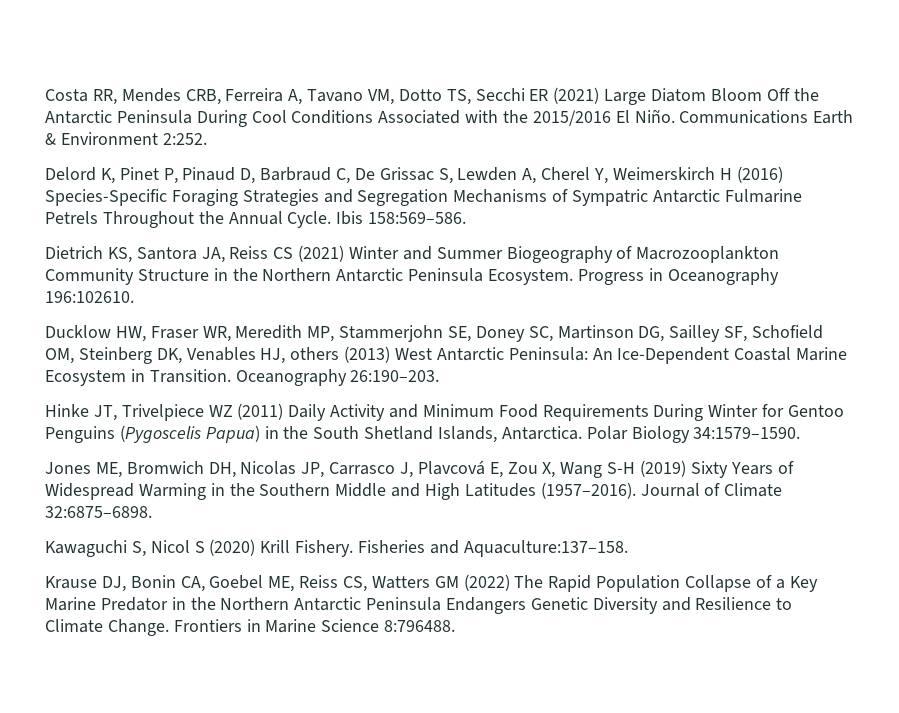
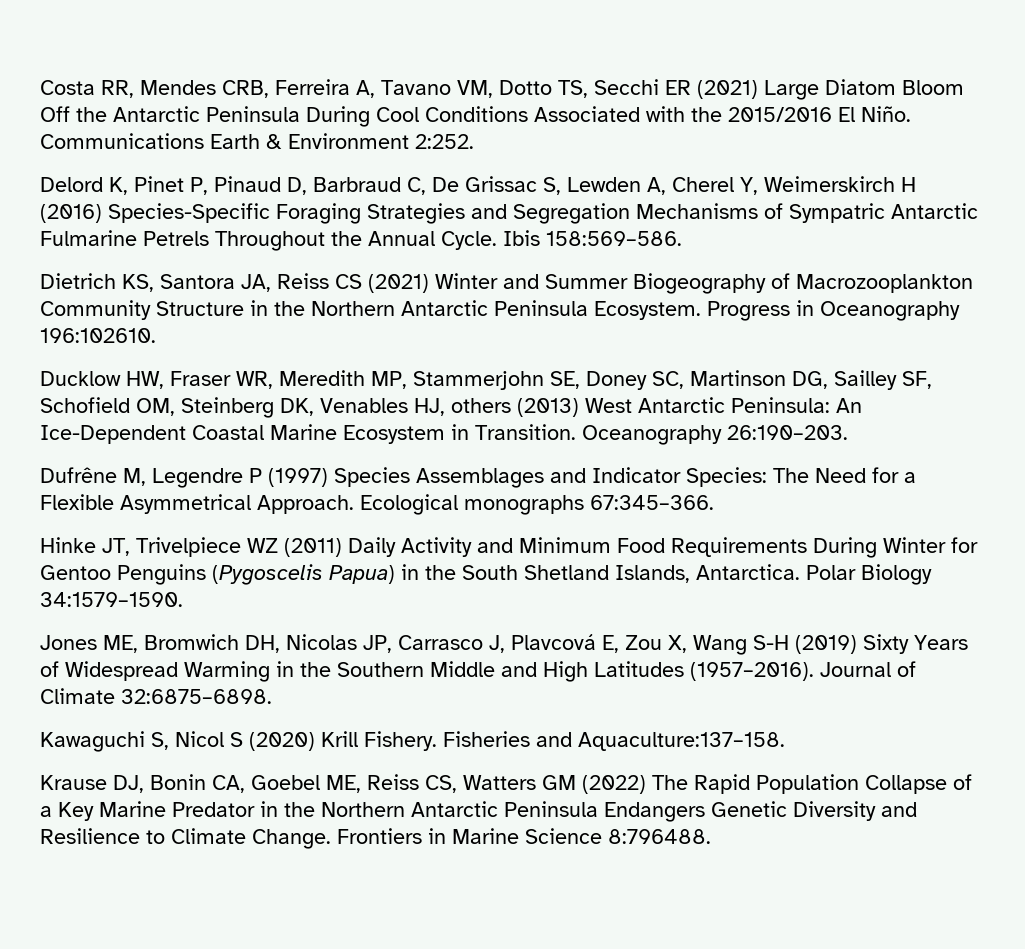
(440, 376) none -> [40,467,916,488] [40,494,714,515] // Dufrêne M, Legendre P (1997) Species Assemblages and Indicator Species: The Need for a Flexible Asymmetrical Approach. Ecological monographs 67:345–366.

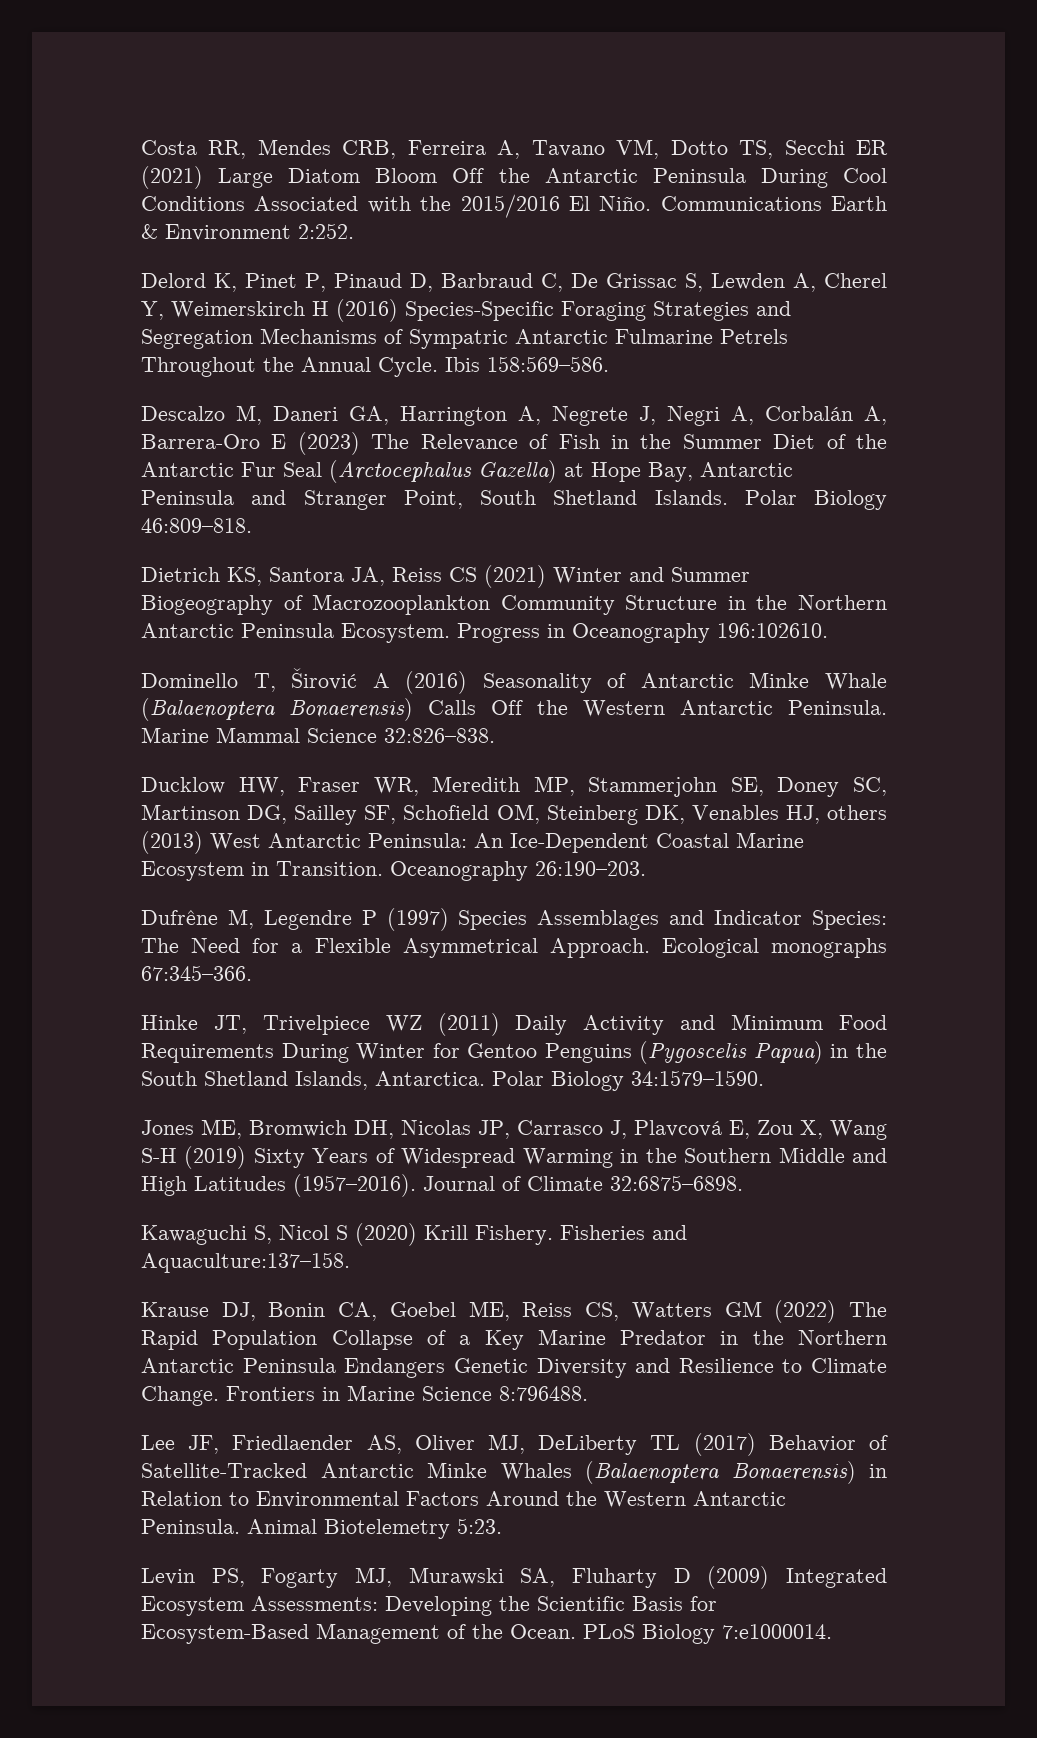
(682, 238) none -> [141,405,887,426] [141,432,887,455] [141,460,793,483] [141,490,887,510] [141,518,252,533] // Descalzo M, Daneri GA, Harrington A, Negrete J, Negri A, Corbalán A, Barrera-Oro E (2023) The Relevance of Fish in the Summer Diet of the Antarctic Fur Seal (Arctocephalus Gazella) at Hope Bay, Antarctic Peninsula and Stranger Point, South Shetland Islands. Polar Biology 46:809–818.
(156, 335) none -> [141,668,887,694] [141,698,887,721] [141,727,495,743] // Dominello T, Širović A (2016) Seasonality of Antarctic Minke Whale (Balaenoptera Bonaerensis) Calls Off the Western Antarctic Peninsula. Marine Mammal Science 32:826–838.
(711, 836) none -> [141,1433,889,1456] [141,1461,887,1484] [141,1491,786,1508] [141,1518,502,1539] [141,1566,887,1589] [141,1596,717,1616] [141,1623,832,1644] // Lee JF, Friedlaender AS, Oliver MJ, DeLiberty TL (2017) Behavior of Satellite-Tracked Antarctic Minke Whales (Balaenoptera Bonaerensis) in Relation to Environmental Factors Around the Western Antarctic Peninsula. Animal Biotelemetry 5:23. // Levin PS, Fogarty MJ, Murawski SA, Fluharty D (2009) Integrated Ecosystem Assessments: Developing the Scientific Basis for Ecosystem-Based Management of the Ocean. PLoS Biology 7:e1000014.

